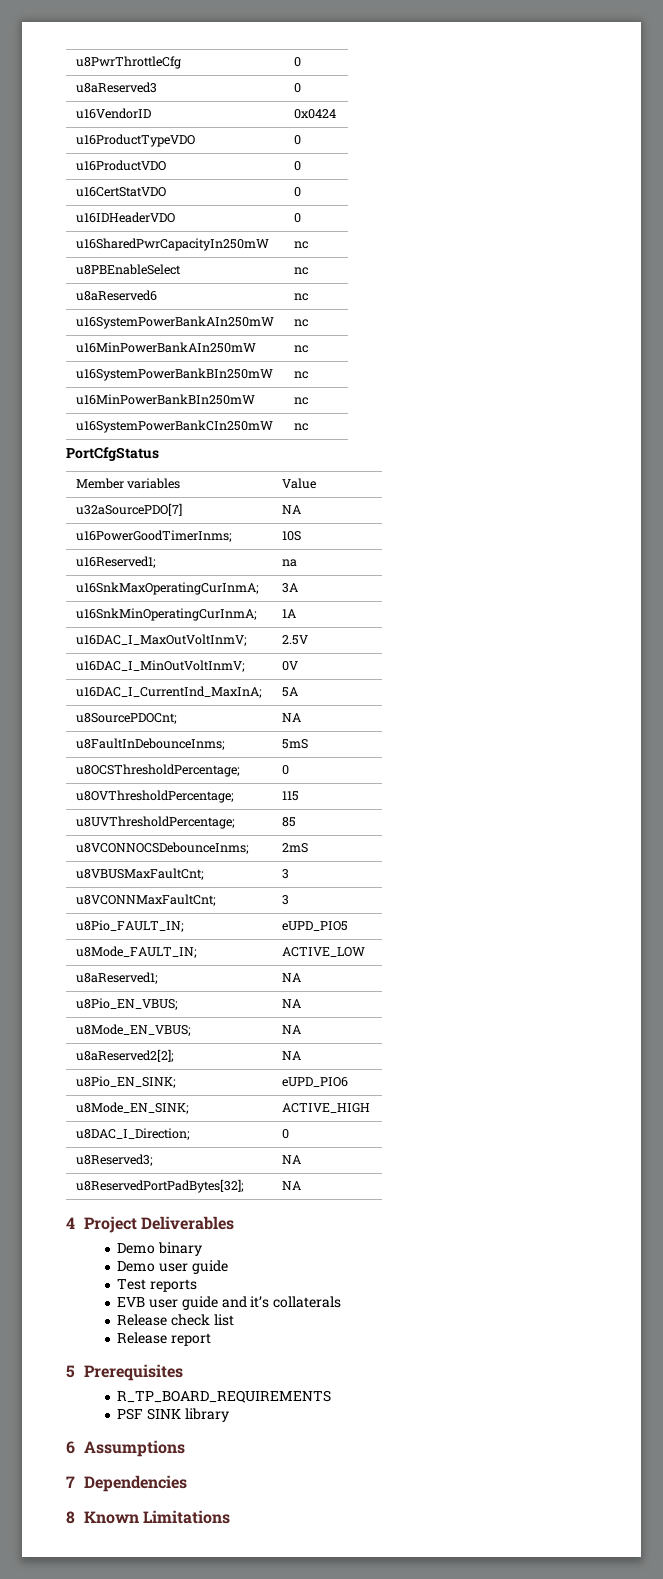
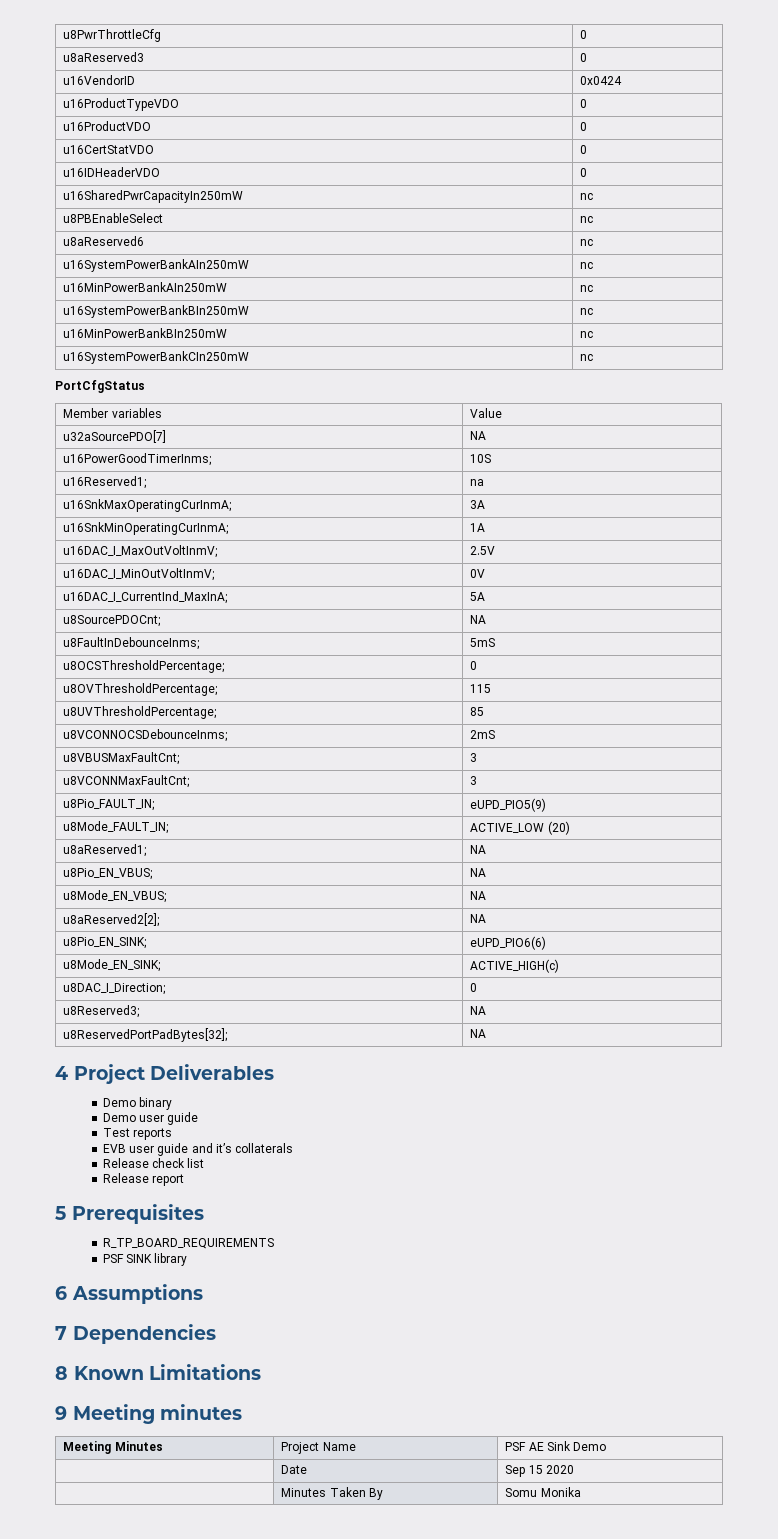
[281,921,348,931] eUPD_PIO5 -> [470,798,547,812] eUPD_PIO5(9)
(365, 952) none -> [547,821,570,835] (20)
[281,1077,348,1087] eUPD_PIO6 -> [470,936,547,950] eUPD_PIO6(6)
[281,1103,370,1113] ACTIVE_HIGH -> [470,959,560,973] ACTIVE_HIGH(c)
(231, 1517) none -> [55,1404,243,1424] [63,1441,163,1454] [281,1442,356,1454] [505,1441,607,1451] [281,1465,308,1474] [505,1465,574,1477] [281,1487,383,1500] [505,1487,581,1497] // 9 Meeting minutes // Meeting Minutes | Project Name | PSF AE Sink Demo // | Date | Sep 15 2020 // | Minutes Taken By | Somu Monika

